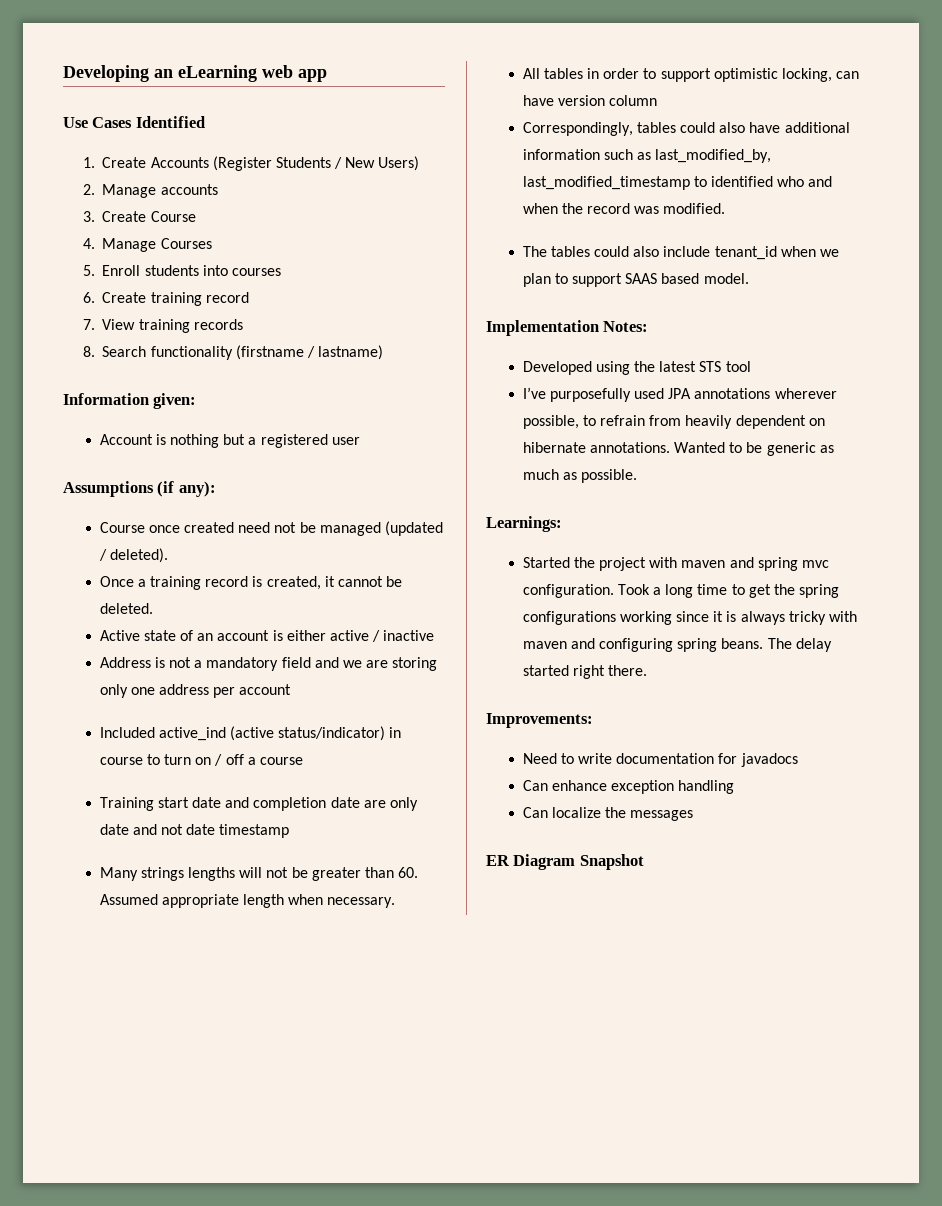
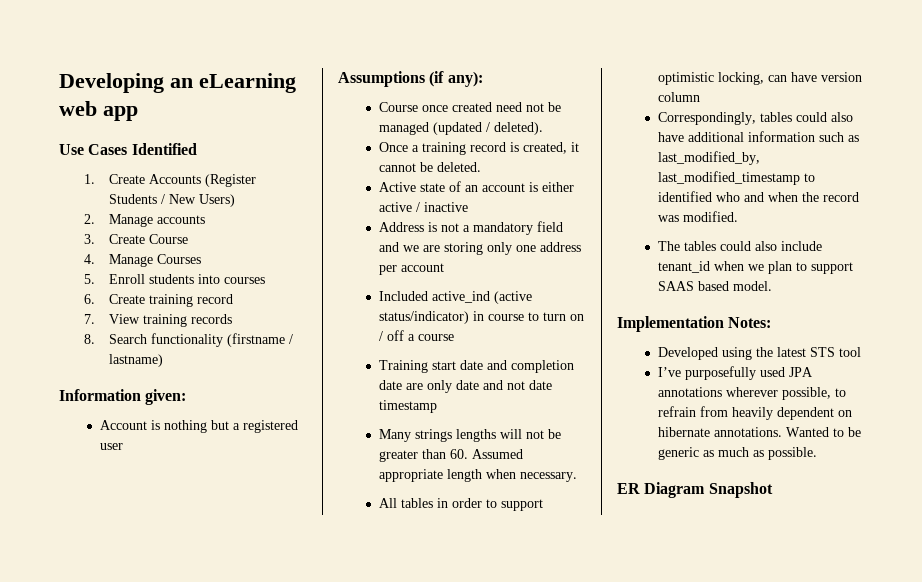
[486,516,562,532] [522,557,829,571] [522,584,840,598] [522,611,857,625] [522,638,832,652] [522,665,648,679] [486,713,593,728] [522,753,798,767] [522,780,735,794] [522,807,694,821] // Learnings: // Started the project with maven and spring mvc configuration. Took a long time to get the spring configurations working since it is always tricky with maven and configuring spring beans. The delay started right there. // Improvements: // Need to write documentation for javadocs // Can enhance exception handling // Can localize the messages -> (817, 453) none

